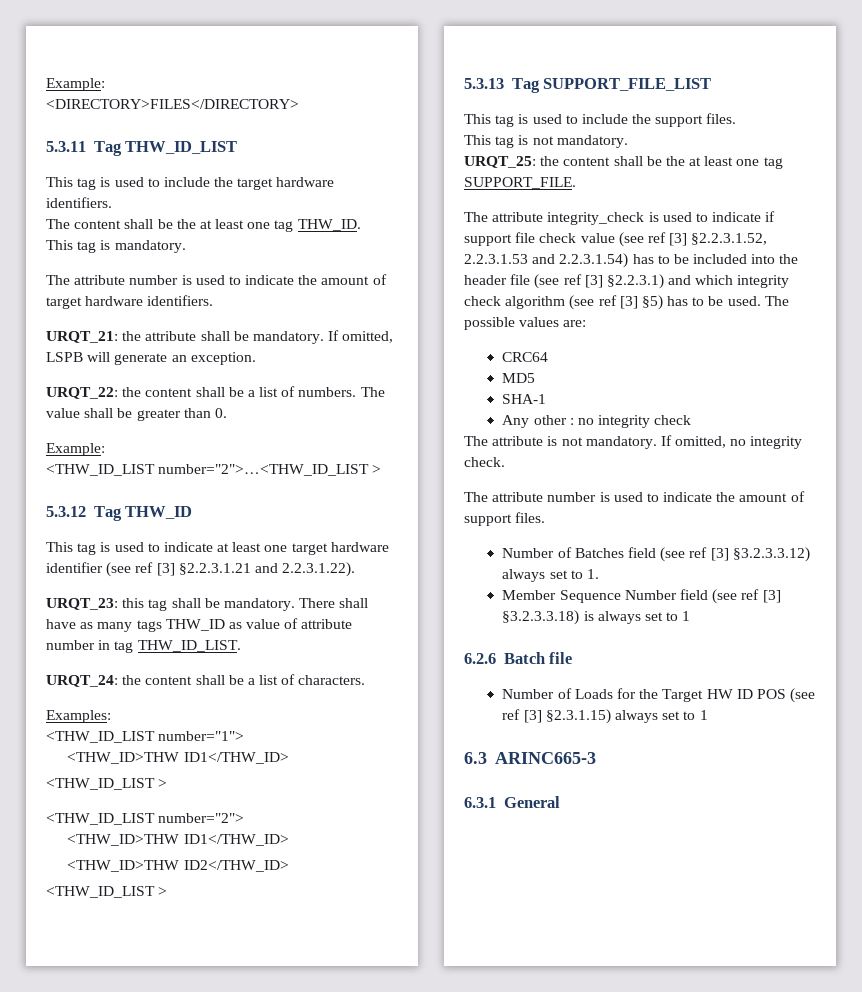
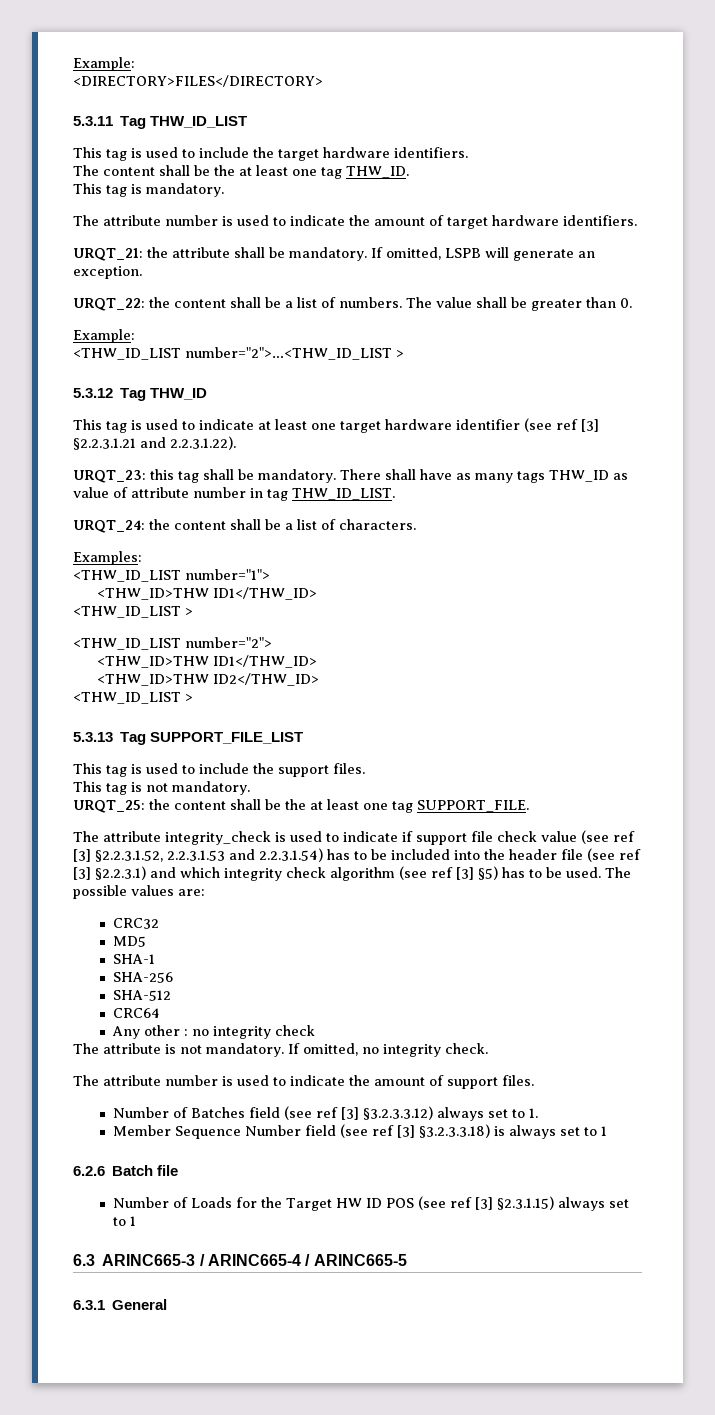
[502,352,549,362] CRC64 -> [112,918,159,929] CRC32
(547, 399) none -> [112,972,173,983] [112,990,171,1001] [112,1008,160,1018] // SHA-256 // SHA-512 // CRC64
(596, 758) none -> [199,1254,407,1266] / ARINC665-4 / ARINC665-5

